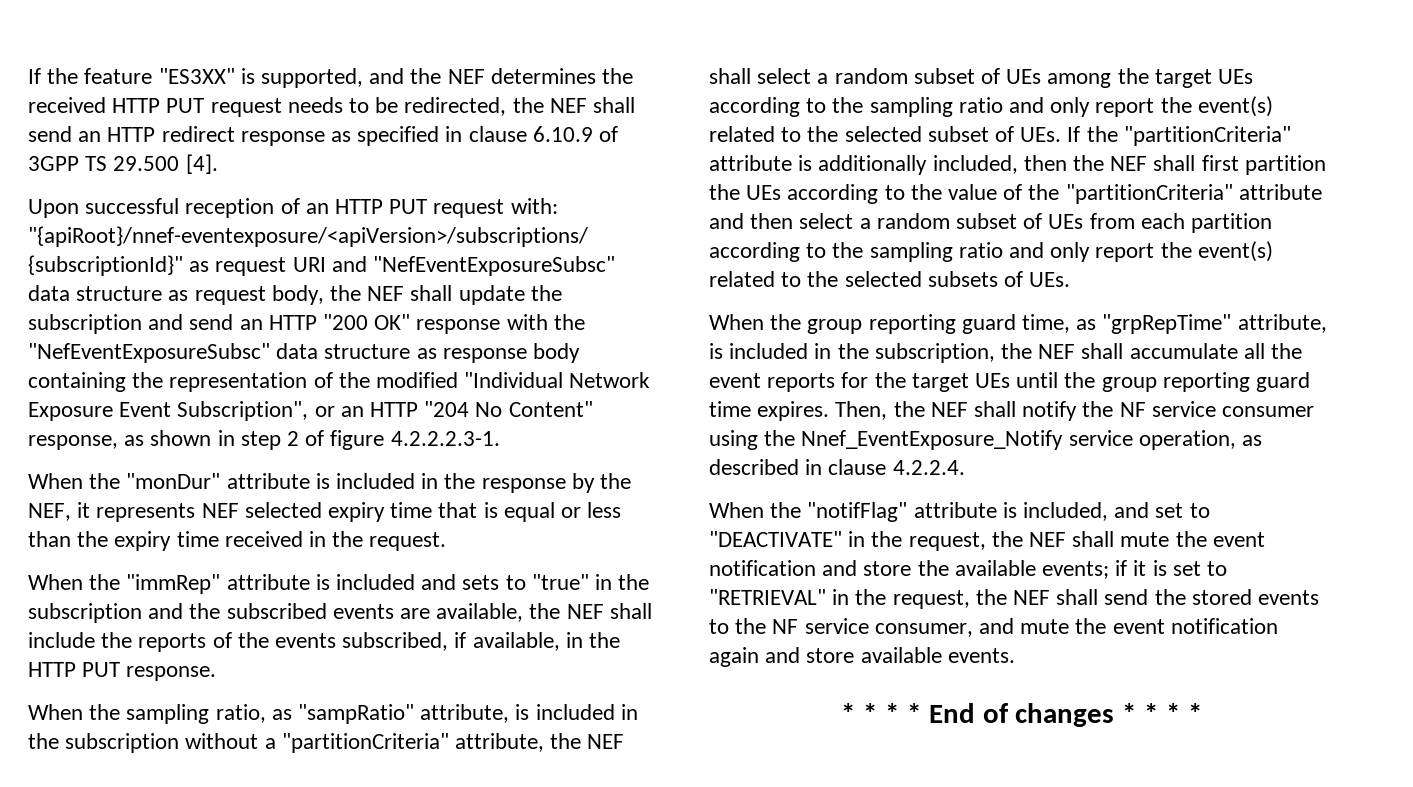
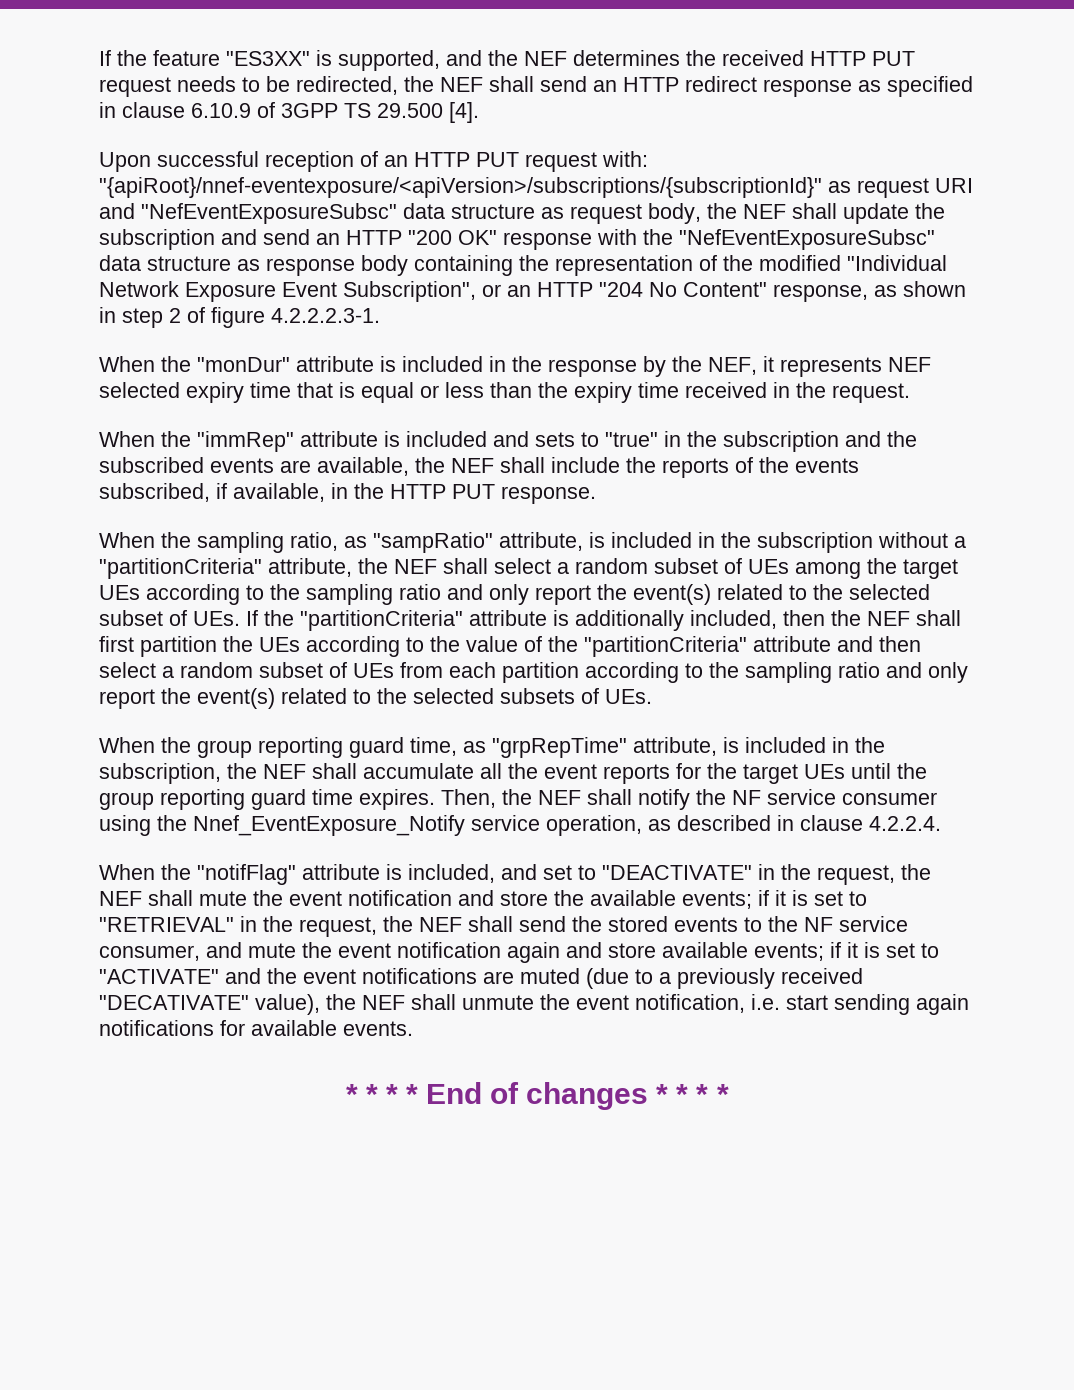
(942, 655) none -> [754,942,939,961] [99,968,863,989] [99,994,969,1015] [99,1020,337,1036] events; if it is set to "ACTIVATE" and the event notifications are muted (due to a previously received "DECATIVATE" value), the NEF shall unmute the event notification, i.e. start sending again notifications for available

